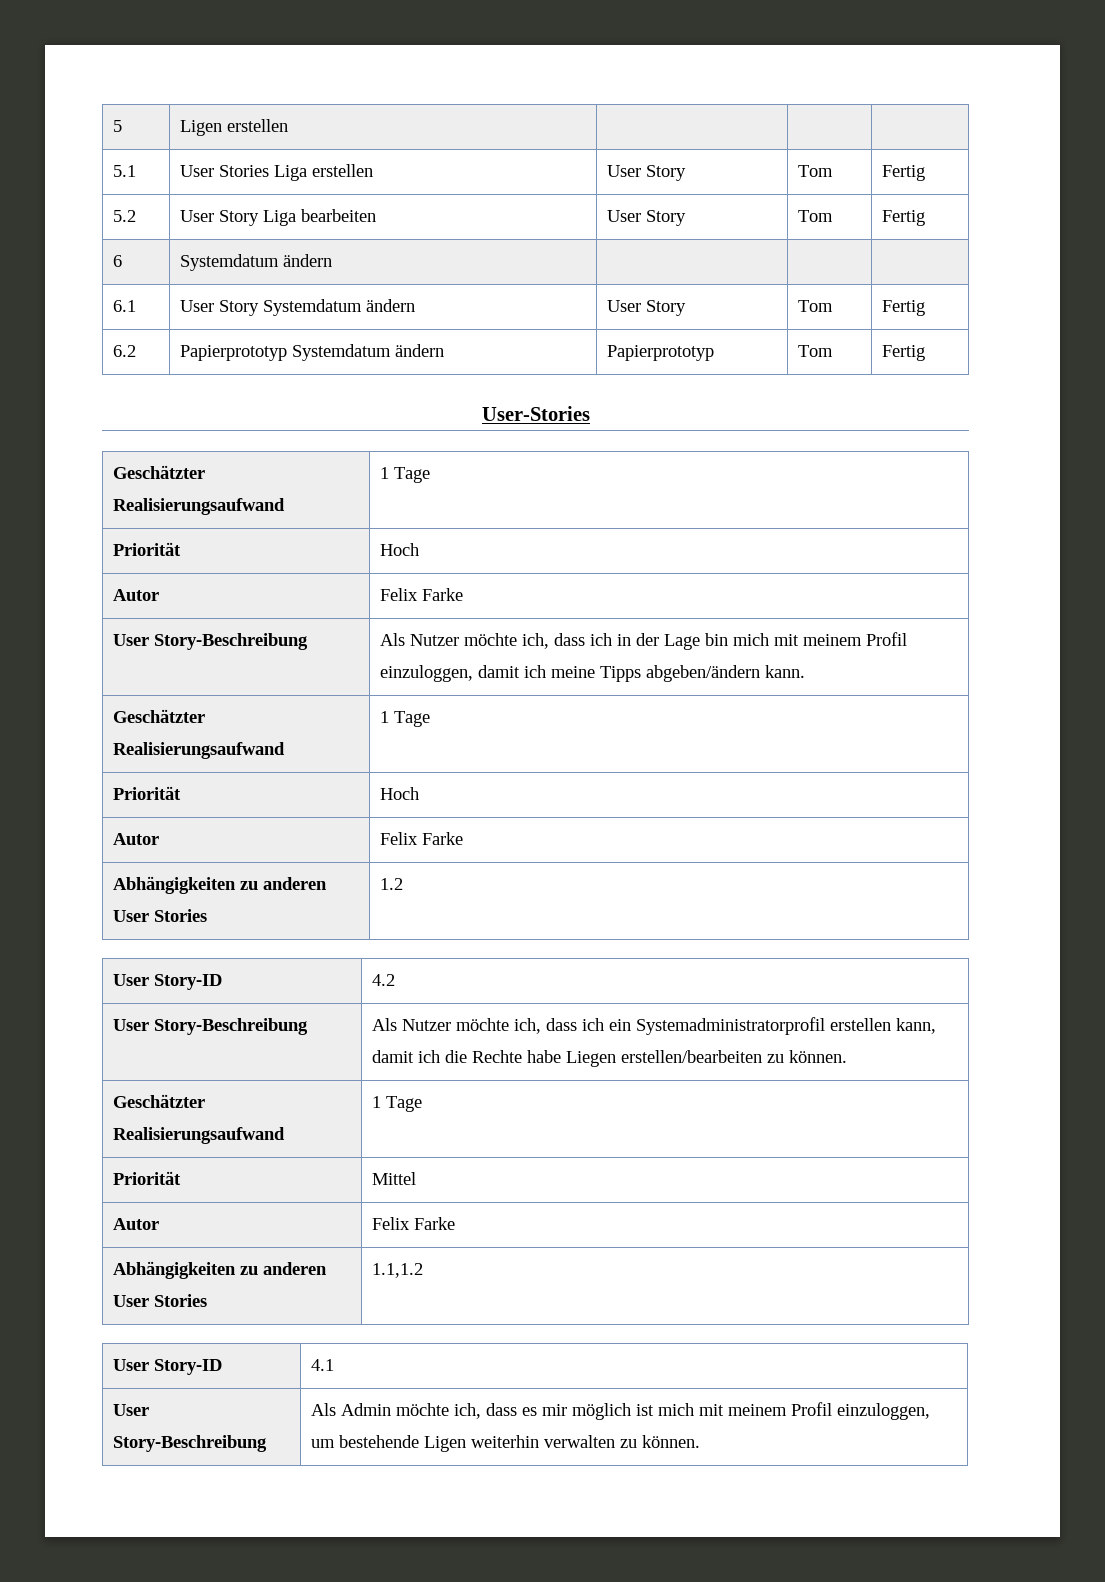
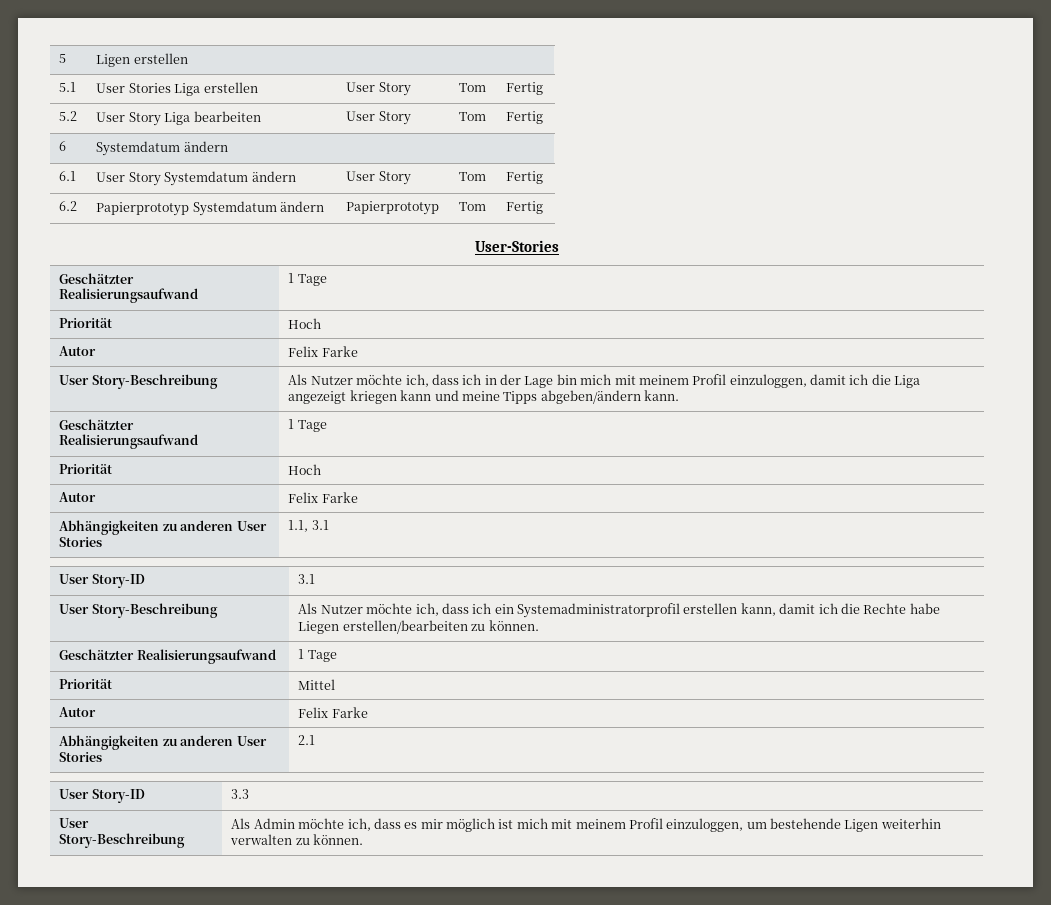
(546, 671) none -> [871,374,921,388] [288,390,459,404] die Liga angezeigt kriegen kann und
[379,878,403,890] [112,974,222,990] [371,974,395,986] 1.2 // User Story-ID | 4.2 -> [288,520,329,532] [59,574,145,588] [298,574,316,584] 1.1, 3.1 // User Story-ID | 3.1
[371,1263,423,1278] [112,1359,222,1375] [310,1359,334,1371] 1.1,1.2 // User Story-ID | 4.1 -> [298,735,316,745] [59,789,145,803] [231,789,250,799] 2.1 // User Story-ID | 3.3

